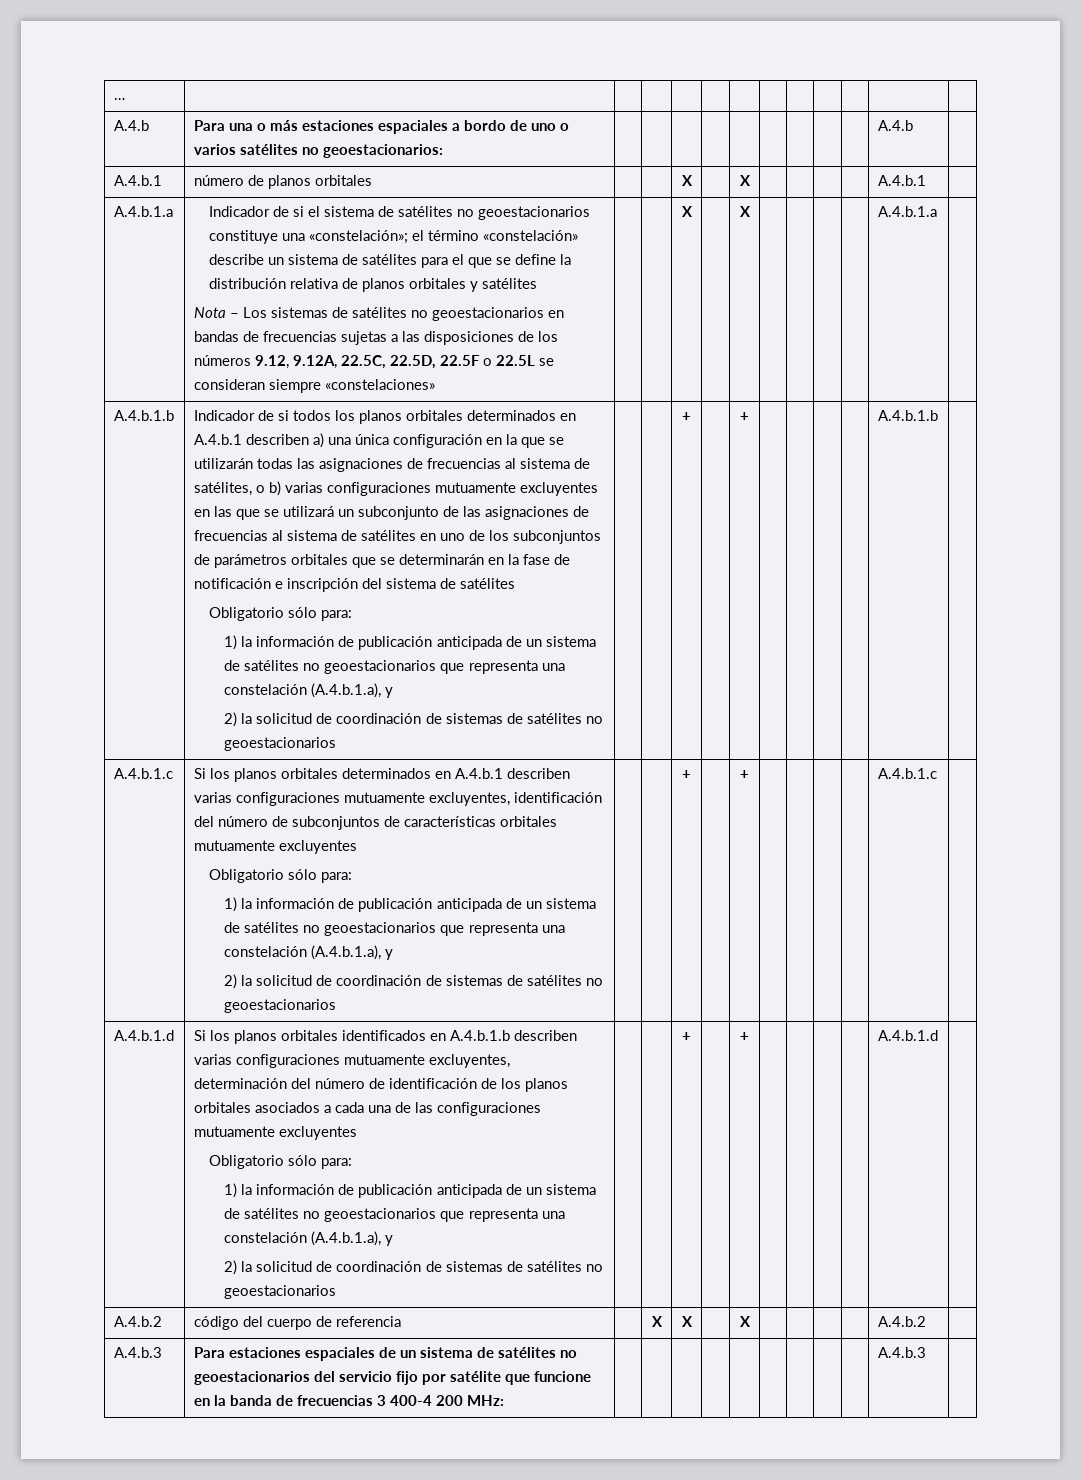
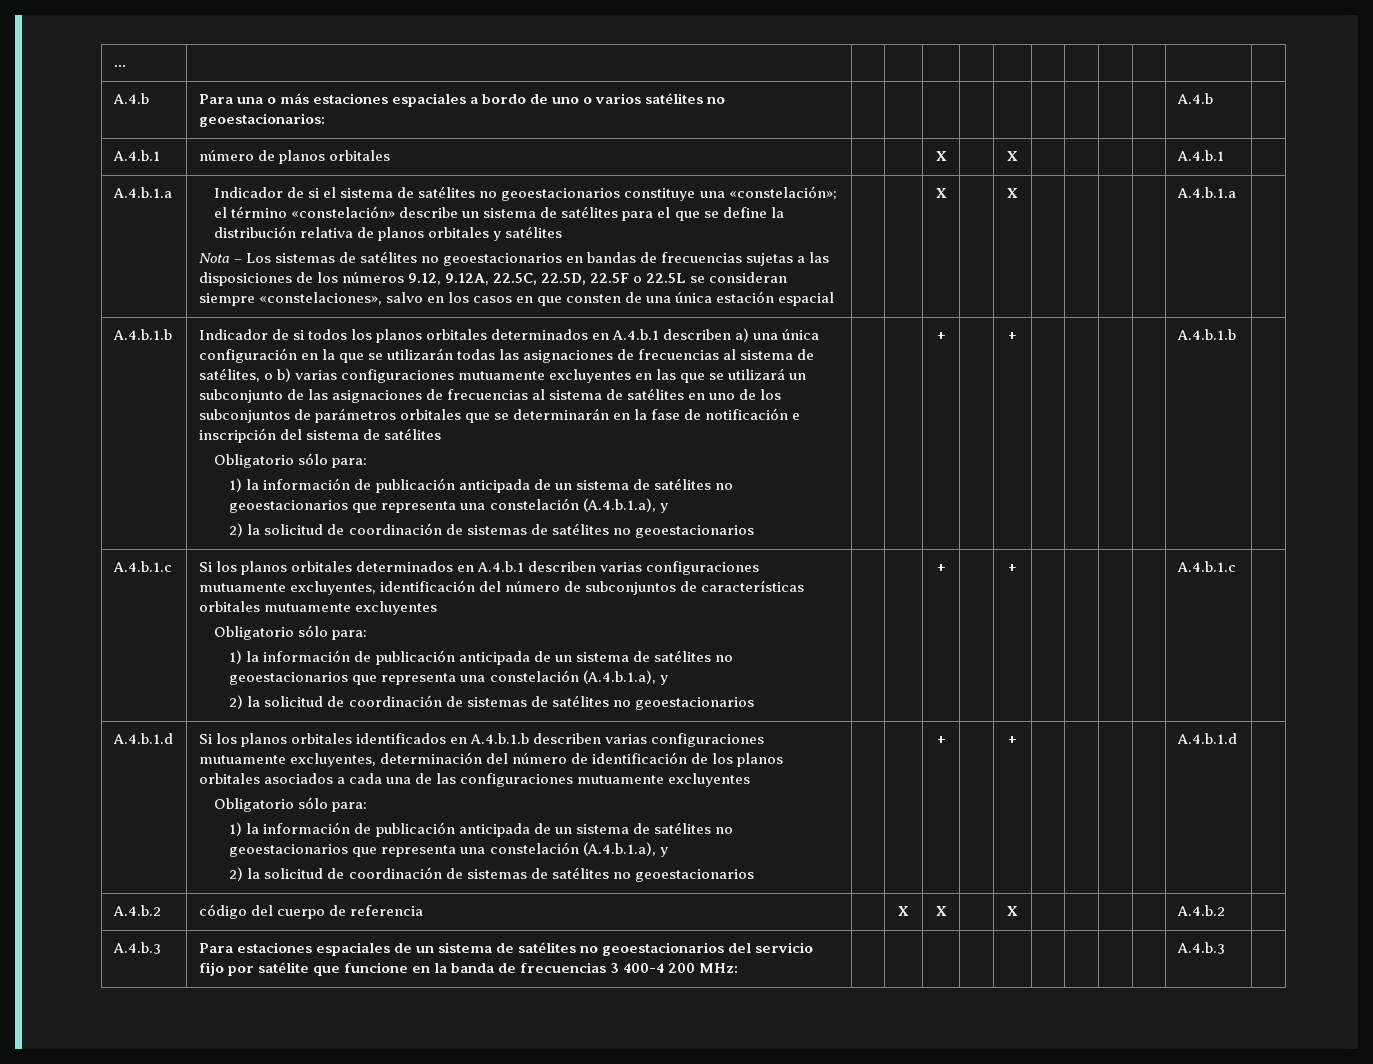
[324,379,435,390] «constelaciones» -> [258,291,835,306] «constelaciones», salvo en los casos en que consten de una única estación espacial

